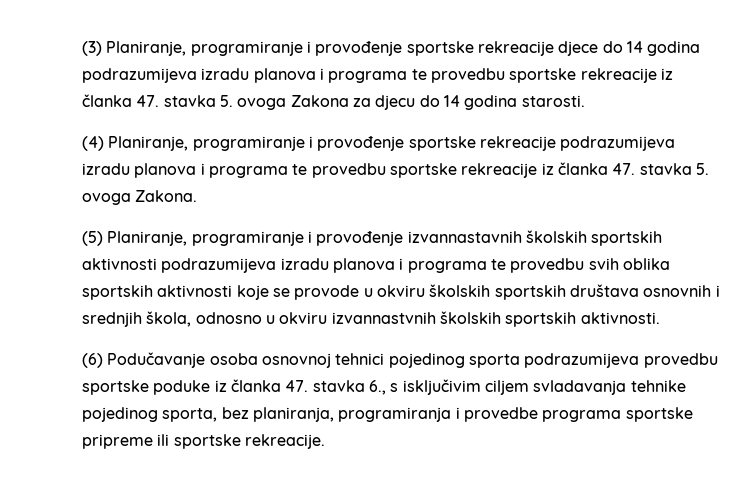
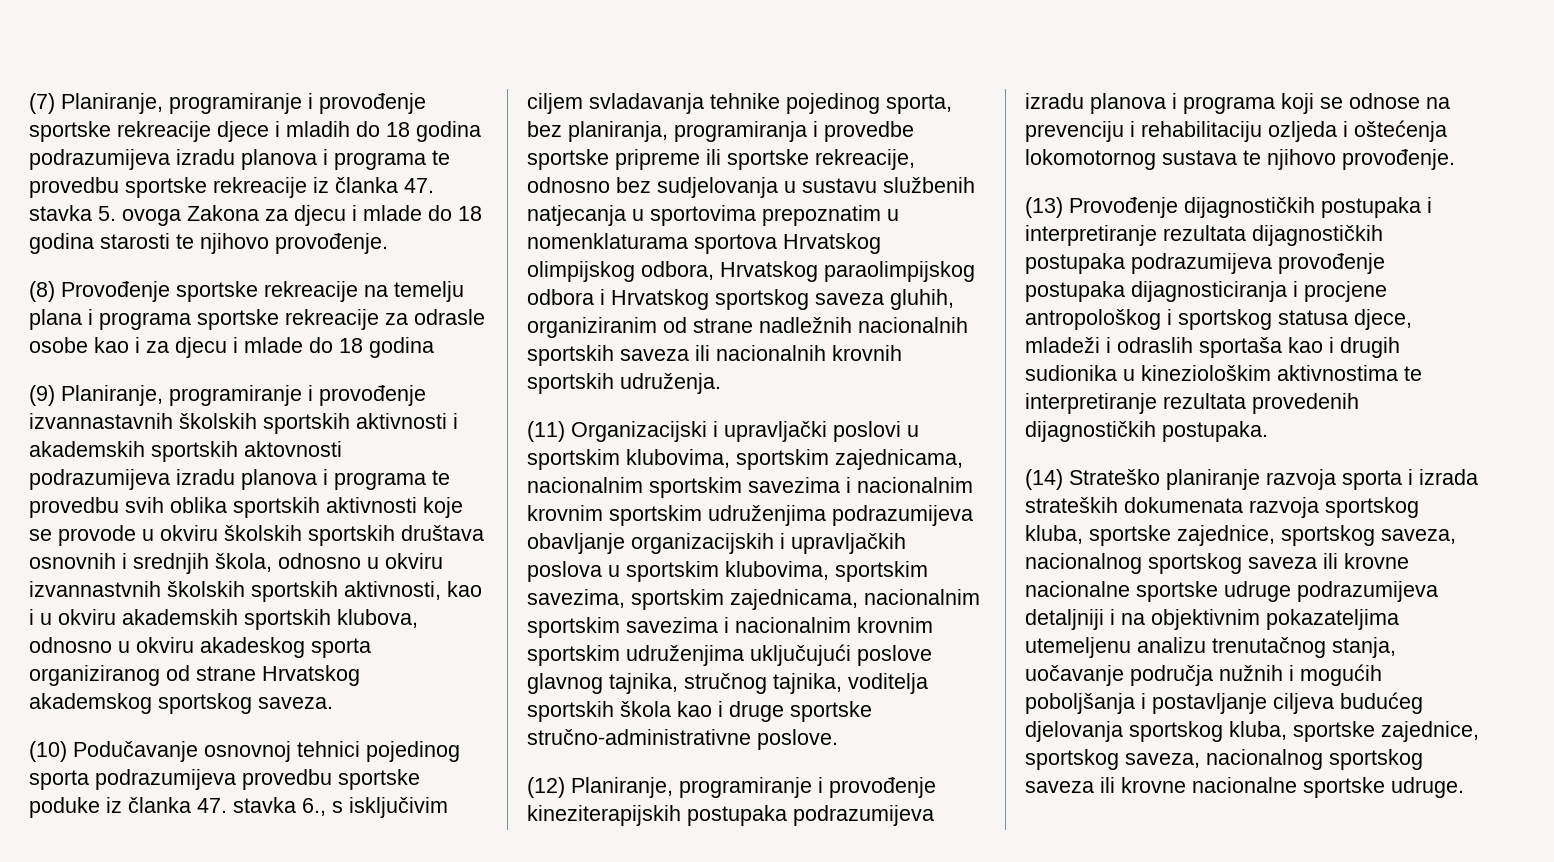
[82,41,102,56] (3) -> [29,93,55,114] (7)
[602,41,643,53] do 14 -> [275,121,410,137] i mladih do 18
[419,95,585,110] [82,136,676,151] [82,162,709,178] [82,190,198,205] [82,231,103,246] do 14 godina starosti. // (4) Planiranje, programiranje i provođenje sportske rekreacije podrazumijeva izradu planova i programa te provedbu sportske rekreacije iz članka 47. stavka 5. ovoga Zakona. // (5) -> [352,205,482,221] [29,233,388,254] [29,281,464,302] [29,309,485,330] [29,337,434,358] [29,385,55,406] i mlade do 18 godina starosti te njihovo provođenje. // (8) Provođenje sportske rekreacije na temelju plana i programa sportske rekreacije za odrasle osobe kao i za djecu i mlade do 18 godina // (9)
(157, 264) none -> [453,413,458,429] [29,441,342,462] i akademskih sportskih aktovnosti
[580,312,660,324] [82,352,258,368] aktivnosti. // (6) Podučavanje osoba -> [344,581,482,600] [29,609,418,630] [29,637,371,658] [29,665,360,686] [29,693,333,714] [29,741,198,762] aktivnosti, kao i u okviru akademskih sportskih klubova, odnosno u okviru akadeskog sporta organiziranog od strane Hrvatskog akademskog sportskog saveza. // (10) Podučavanje
[542,410,622,422] programa -> (914, 131) none
[244,434,325,449] rekreacije. -> [815,149,915,170] [527,177,975,198] [527,205,899,226] [527,233,881,254] [527,261,975,282] [527,289,954,310] [527,317,968,338] [527,345,902,366] [527,373,721,394] [527,421,919,442] [527,449,963,470] [527,477,973,498] [527,505,973,526] [527,533,906,554] [527,561,928,582] [527,589,980,610] [527,617,933,638] [527,644,932,666] [527,673,928,694] [527,701,872,722] [527,729,838,750] [527,777,936,798] [527,805,934,826] [1025,93,1450,114] [1025,120,1447,142] [1025,149,1455,170] [1025,197,1432,218] [1025,225,1383,246] [1025,253,1385,274] [1025,281,1387,302] [1025,309,1412,330] [1025,337,1400,358] [1025,365,1422,381] [1025,393,1359,414] [1025,421,1268,442] [1025,469,1478,490] [1025,497,1419,518] [1025,525,1456,546] [1025,553,1409,574] [1025,581,1438,602] [1025,609,1399,630] [1025,637,1396,658] [1025,664,1382,686] [1025,692,1423,714] [1025,721,1479,742] [1025,749,1423,770] [1025,777,1464,798] rekreacije, odnosno bez sudjelovanja u sustavu službenih natjecanja u sportovima prepoznatim u nomenklaturama sportova Hrvatskog olimpijskog odbora, Hrvatskog paraolimpijskog odbora i Hrvatskog sportskog saveza gluhih, organiziranim od strane nadležnih nacionalnih sportskih saveza ili nacionalnih krovnih sportskih udruženja. // (11) Organizacijski i upravljački poslovi u sportskim klubovima, sportskim zajednicama, nacionalnim sportskim savezima i nacionalnim krovnim sportskim udruženjima podrazumijeva obavljanje organizacijskih i upravljačkih poslova u sportskim klubovima, sportskim savezima, sportskim zajednicama, nacionalnim sportskim savezima i nacionalnim krovnim sportskim udruženjima uključujući poslove glavnog tajnika, stručnog tajnika, voditelja sportskih škola kao i druge sportske stručno-administrativne poslove. // (12) Planiranje, programiranje i provođenje kineziterapijskih postupaka podrazumijeva izradu planova i programa koji se odnose na prevenciju i rehabilitaciju ozljeda i oštećenja lokomotornog sustava te njihovo provođenje. // (13) Provođenje dijagnostičkih postupaka i interpretiranje rezultata dijagnostičkih postupaka podrazumijeva provođenje postupaka dijagnosticiranja i procjene antropološkog i sportskog statusa djece, mladeži i odraslih sportaša kao i drugih sudionika u kineziološkim aktivnostima te interpretiranje rezultata provedenih dijagnostičkih postupaka. // (14) Strateško planiranje razvoja sporta i izrada strateških dokumenata razvoja sportskog kluba, sportske zajednice, sportskog saveza, nacionalnog sportskog saveza ili krovne nacionalne sportske udruge podrazumijeva detaljniji i na objektivnim pokazateljima utemeljenu analizu trenutačnog stanja, uočavanje područja nužnih i mogućih poboljšanja i postavljanje ciljeva budućeg djelovanja sportskog kluba, sportske zajednice, sportskog saveza, nacionalnog sportskog saveza ili krovne nacionalne sportske udruge.

